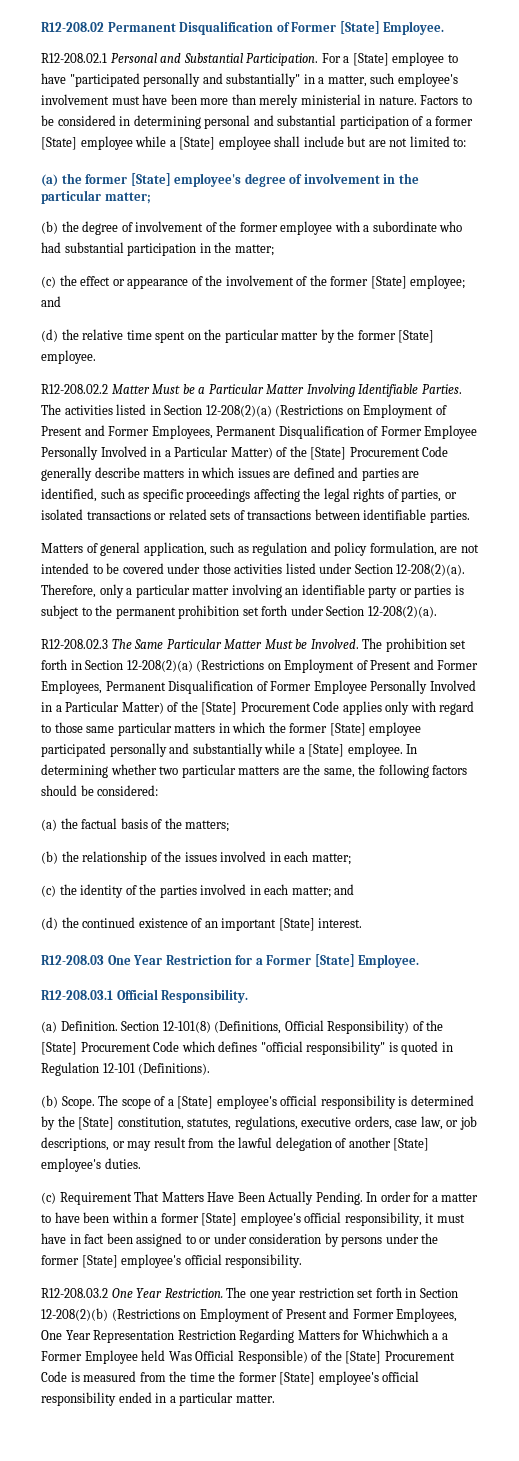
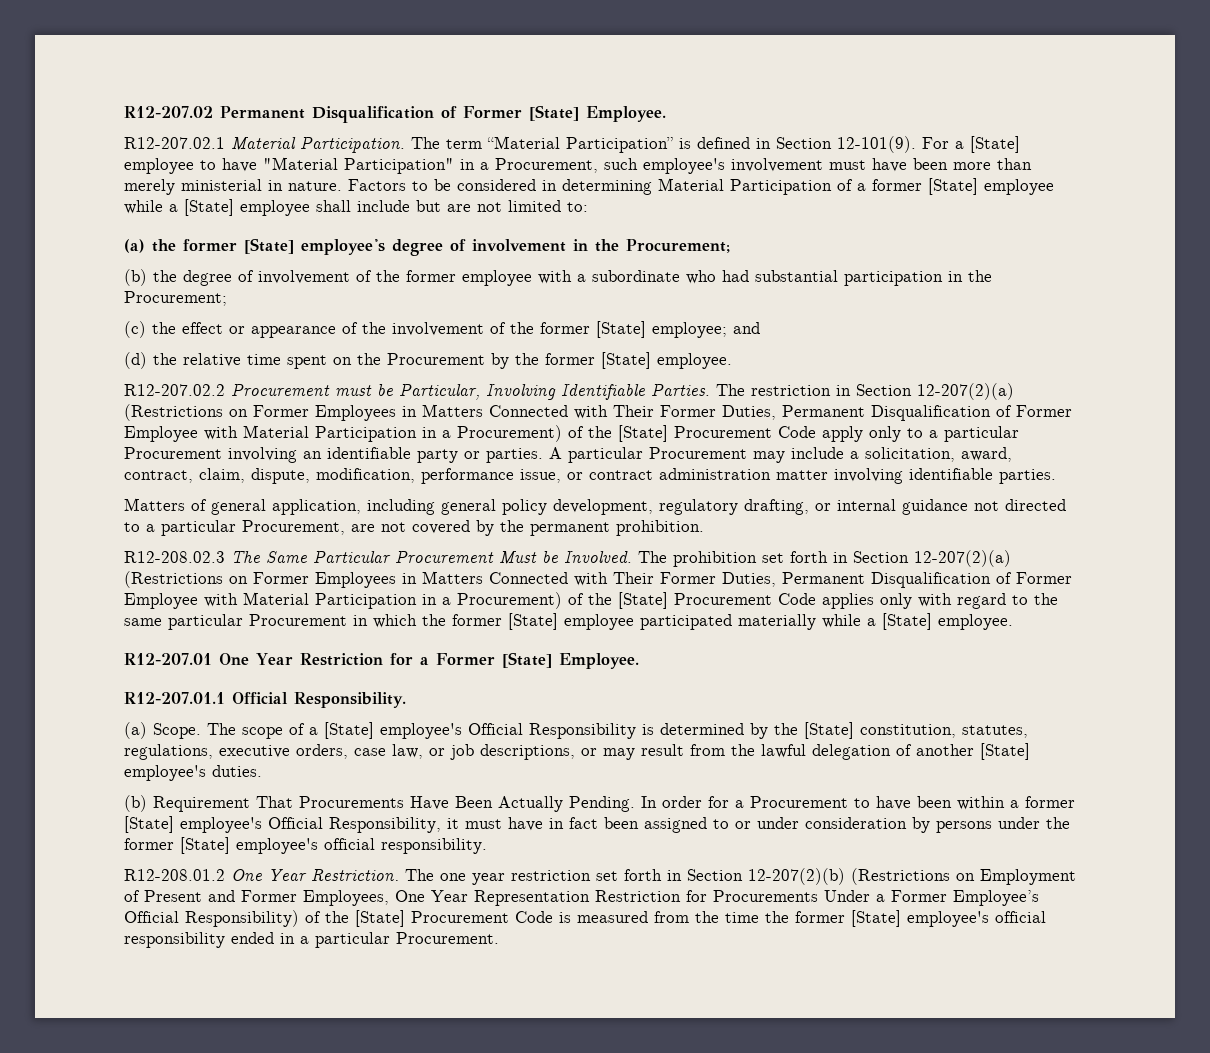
[41,22,104,32] R12-208.02 -> [124,106,213,118] R12-207.02
[41,53,319,66] R12-208.02.1 Personal and Substantial Participation. -> [124,136,916,153] R12-207.02.1 Material Participation. The term “Material Participation” is defined in Section 12-101(9).
[69,73,367,87] "participated personally and substantially" in a matter, -> [263,157,598,174] "Material Participation" in a Procurement,
[204,115,409,129] personal and substantial participation -> [658,178,832,195] Material Participation
[41,190,151,204] particular matter; -> [626,239,730,253] Procurement;
[234,244,274,256] matter; -> [124,291,227,306] Procurement;
[224,329,319,343] particular matter -> [387,353,485,365] Procurement
[41,384,305,394] R12-208.02.2 Matter Must be a Particular Matter -> [124,384,480,400] R12-207.02.2 Procurement must be Particular,
[64,404,447,418] [41,425,478,439] [41,446,449,460] [41,467,420,481] [41,488,457,502] [41,509,360,520] activities listed in Section 12-208(2)(a) (Restrictions on Employment of Present and Former Employees, Permanent Disqualification of Former Employee Personally Involved in a Particular Matter) of the [State] Procurement Code generally describe matters in which issues are defined and parties are identified, such as specific proceedings affecting the legal rights of parties, or isolated transactions or related sets of transactions between -> [751,383,1014,400] [124,404,1072,421] [124,425,1019,442] [124,447,1012,463] [124,468,903,484] restriction in Section 12-207(2)(a) (Restrictions on Former Employees in Matters Connected with Their Former Duties, Permanent Disqualification of Former Employee with Material Participation in a Procurement) of the [State] Procurement Code apply only to a particular Procurement involving an identifiable party or parties. A particular Procurement may include a solicitation, award, contract, claim, dispute, modification, performance issue, or contract administration matter involving
[210,542,479,556] [41,563,466,576] [41,584,464,598] [41,605,437,619] such as regulation and policy formulation, are not intended to be covered under those activities listed under Section 12-208(2)(a). Therefore, only a particular matter involving an identifiable party or parties is subject to the permanent prohibition set forth under Section 12-208(2)(a). -> [367,499,1066,515] [124,520,704,536] including general policy development, regulatory drafting, or internal guidance not directed to a particular Procurement, are not covered by the permanent prohibition.
[224,639,263,649] Matter -> [395,551,494,563] Procurement
[126,659,479,673] [41,680,476,694] [41,701,164,714] 12-208(2)(a) (Restrictions on Employment of Present and Former Employees, Permanent Disqualification of Former Employee Personally Involved in a Particular Matter) -> [914,550,1011,567] [124,571,1072,588] [124,592,562,609] 12-207(2)(a) (Restrictions on Former Employees in Matters Connected with Their Former Duties, Permanent Disqualification of Former Employee with Material Participation in a Procurement)
[54,722,83,733] those -> [1034,593,1058,605] the
[174,724,216,733] matters -> [249,614,347,626] Procurement
[109,743,263,757] personally and substantially -> [738,614,816,630] materially
[406,744,418,754] [41,764,468,778] [41,785,159,796] [41,818,230,832] [41,851,351,865] [41,884,355,898] [41,917,363,931] [41,955,104,965] In determining whether two particular matters are the same, the following factors should be considered: // (a) the factual basis of the matters; // (b) the relationship of the issues involved in each matter; // (c) the identity of the parties involved in each matter; and // (d) the continued existence of an important [State] interest. // R12-208.03 -> [124,653,212,665] // R12-207.01
[41,990,113,1000] R12-208.03.1 -> [124,692,225,704] R12-207.01.1
[60,1020,444,1034] [41,1041,453,1055] [41,1062,211,1076] [41,1095,58,1108] Definition. Section 12-101(8) (Definitions, Official Responsibility) of the [State] Procurement Code which defines "official responsibility" is quoted in Regulation 12-101 (Definitions). // (b) -> (147, 730) none
[280,1095,396,1109] official responsibility -> [468,723,636,739] Official Responsibility
[41,1192,56,1204] (c) -> [124,795,147,812] (b)
[161,1192,204,1202] Matters -> [299,796,404,808] Procurements
[441,1193,479,1202] matter -> [750,796,848,808] Procurement
[304,1212,422,1226] official responsibility, -> [268,817,441,833] Official Responsibility,
[41,1288,108,1298] R12-208.03.2 -> [124,869,225,881] R12-208.01.2
[41,1308,108,1321] 12-208(2)(b) -> [748,868,845,885] 12-207(2)(b)
[239,1329,448,1343] [41,1350,308,1364] Regarding Matters for Whichwhich a a Former Employee held Was Official Responsible) -> [686,890,1039,906] [124,910,299,927] for Procurements Under a Former Employee’s Official Responsibility)
[235,1394,275,1403] matter. -> [396,932,499,944] Procurement.

